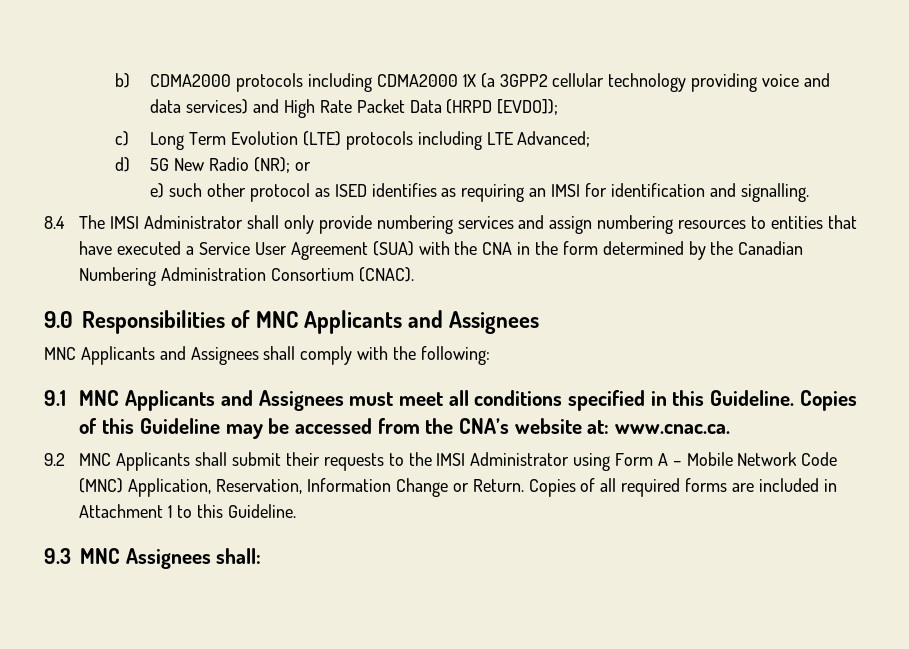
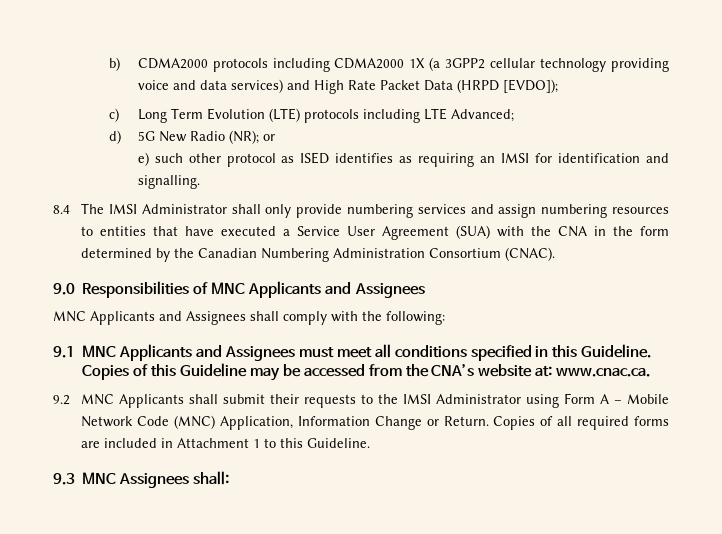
[216,479,303,494] Reservation, -> (293, 423) none

